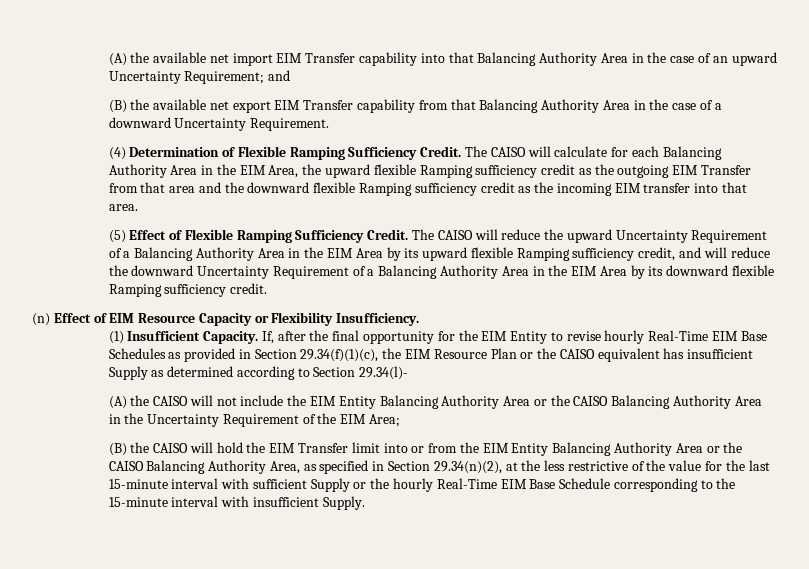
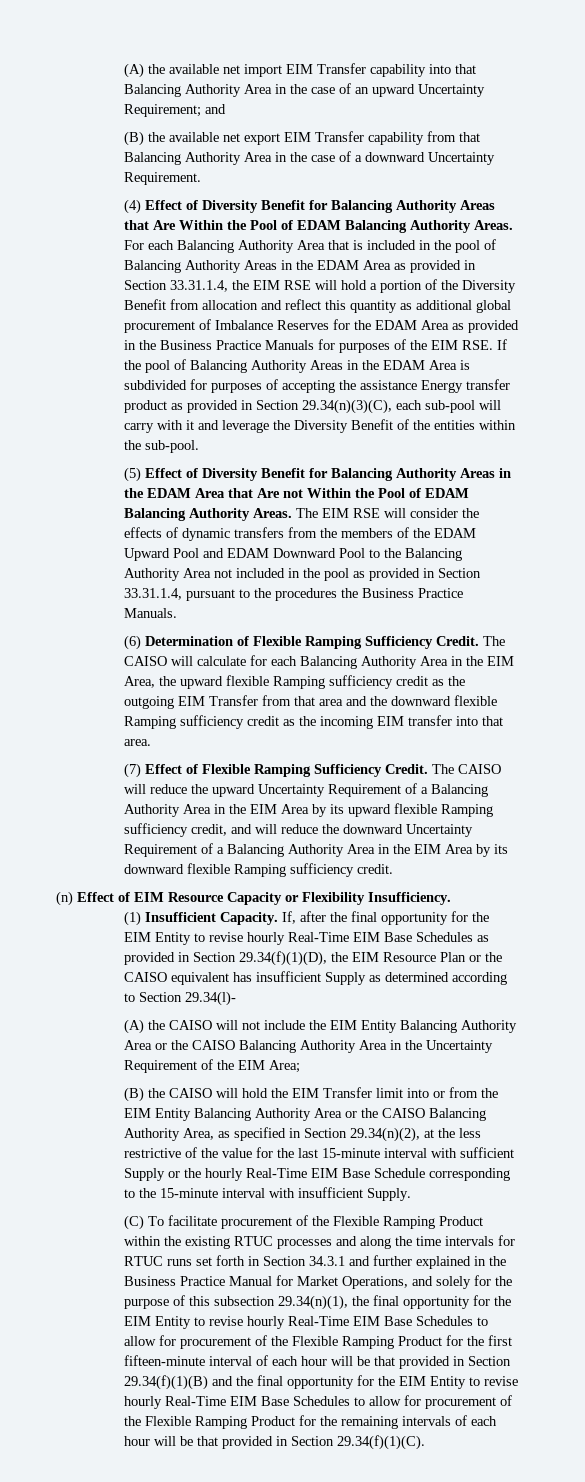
(126, 153) none -> [144,200,495,213] [123,220,513,233] [123,239,496,253] [123,260,476,273] [123,279,516,293] [123,299,511,313] [123,319,519,333] [123,339,507,353] [123,359,470,373] [123,379,510,393] [123,399,501,414] [123,419,516,433] [123,440,199,453] [123,467,511,482] [123,488,469,498] [123,508,479,521] [123,527,476,541] [123,548,462,561] [123,568,481,581] [123,588,463,601] [123,608,177,618] [123,635,141,650] Effect of Diversity Benefit for Balancing Authority Areas that Are Within the Pool of EDAM Balancing Authority Areas. For each Balancing Authority Area that is included in the pool of Balancing Authority Areas in the EDAM Area as provided in Section 33.31.1.4, the EIM RSE will hold a portion of the Diversity Benefit from allocation and reflect this quantity as additional global procurement of Imbalance Reserves for the EDAM Area as provided in the Business Practice Manuals for purposes of the EIM RSE. If the pool of Balancing Authority Areas in the EDAM Area is subdivided for purposes of accepting the assistance Energy transfer product as provided in Section 29.34(n)(3)(C), each sub-pool will carry with it and leverage the Diversity Benefit of the entities within the sub-pool. // (5) Effect of Diversity Benefit for Balancing Authority Areas in the EDAM Area that Are not Within the Pool of EDAM Balancing Authority Areas. The EIM RSE will consider the effects of dynamic transfers from the members of the EDAM Upward Pool and EDAM Downward Pool to the Balancing Authority Area not included in the pool as provided in Section 33.31.1.4, pursuant to the procedures the Business Practice Manuals. // (6)
[108,230,126,243] (5) -> [123,763,141,778] (7)
[300,349,379,362] 29.34(f)(1)(c), -> [238,951,327,966] 29.34(f)(1)(D),
(365, 503) none -> [123,1215,483,1230] [123,1235,515,1249] [123,1255,506,1269] [123,1275,512,1289] [123,1295,511,1310] [123,1316,488,1329] [123,1335,512,1349] [123,1355,511,1369] [123,1375,518,1390] [123,1395,512,1409] [123,1415,497,1429] [123,1435,425,1450] // (C) To facilitate procurement of the Flexible Ramping Product within the existing RTUC processes and along the time intervals for RTUC runs set forth in Section 34.3.1 and further explained in the Business Practice Manual for Market Operations, and solely for the purpose of this subsection 29.34(n)(1), the final opportunity for the EIM Entity to revise hourly Real-Time EIM Base Schedules to allow for procurement of the Flexible Ramping Product for the first fifteen-minute interval of each hour will be that provided in Section 29.34(f)(1)(B) and the final opportunity for the EIM Entity to revise hourly Real-Time EIM Base Schedules to allow for procurement of the Flexible Ramping Product for the remaining intervals of each hour will be that provided in Section 29.34(f)(1)(C).

